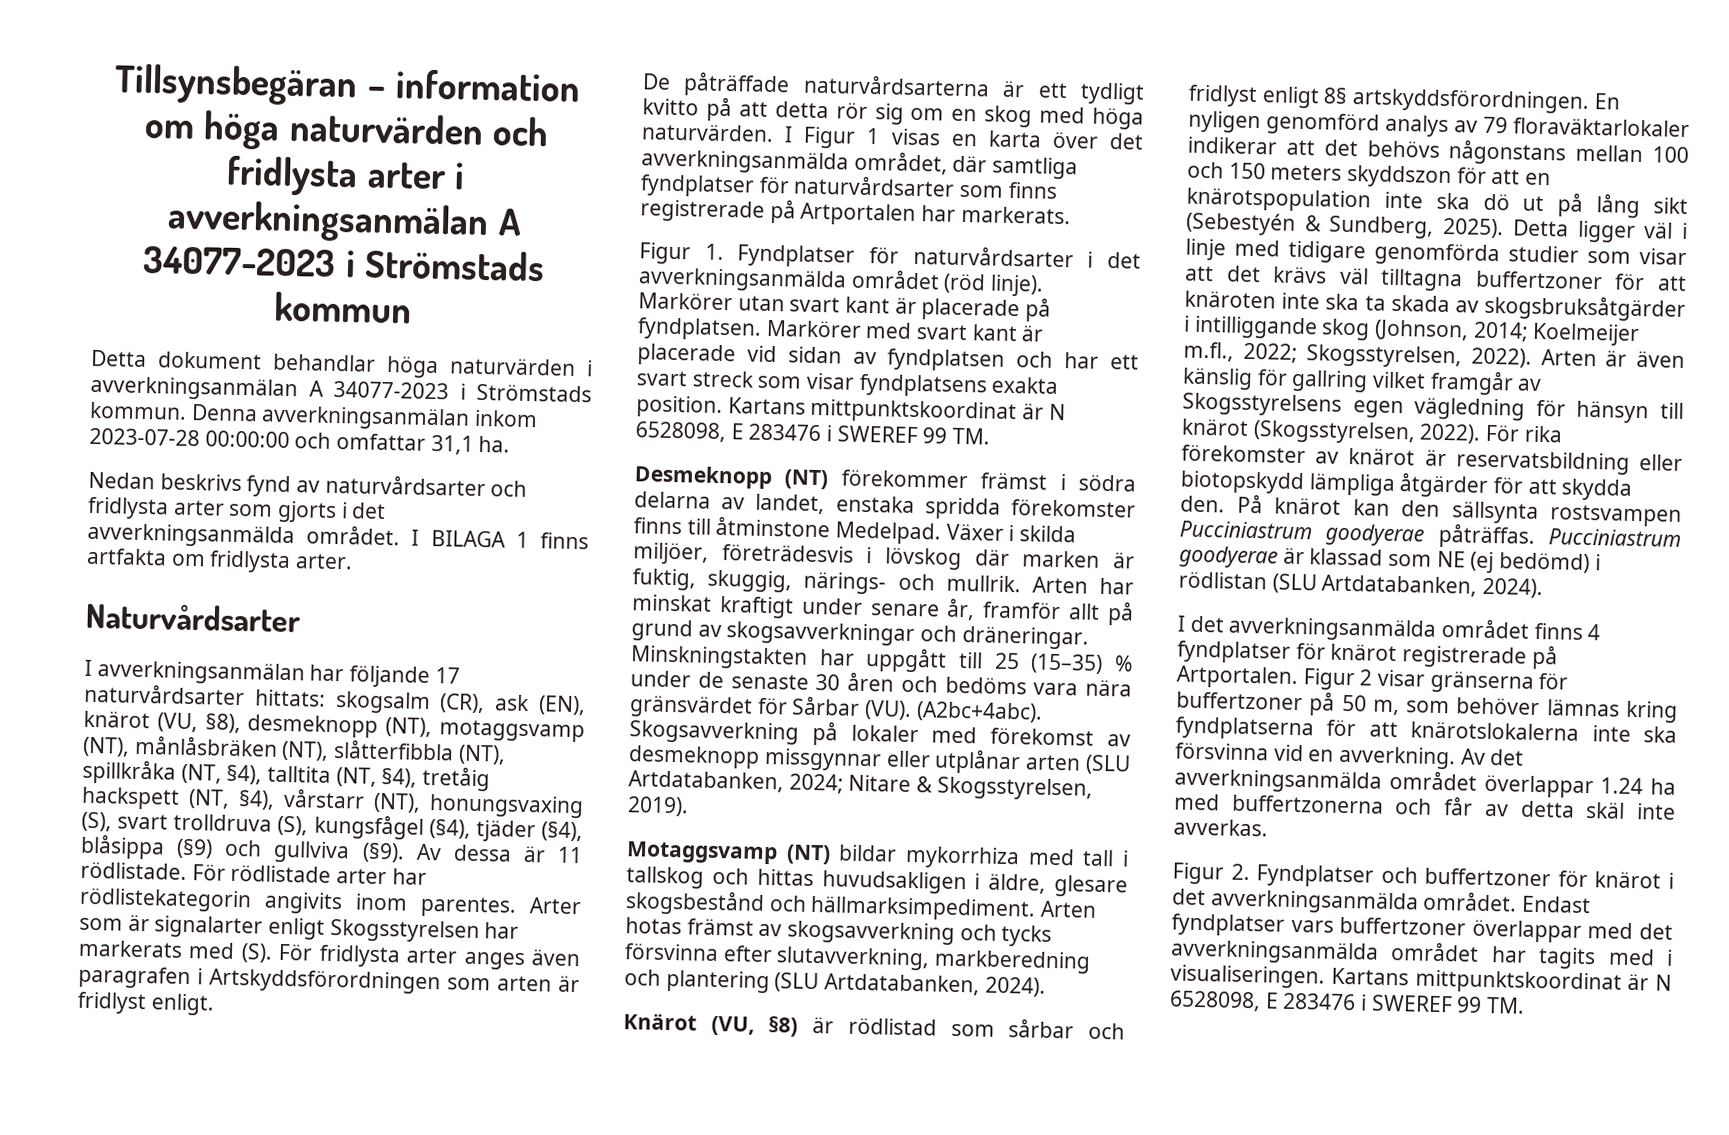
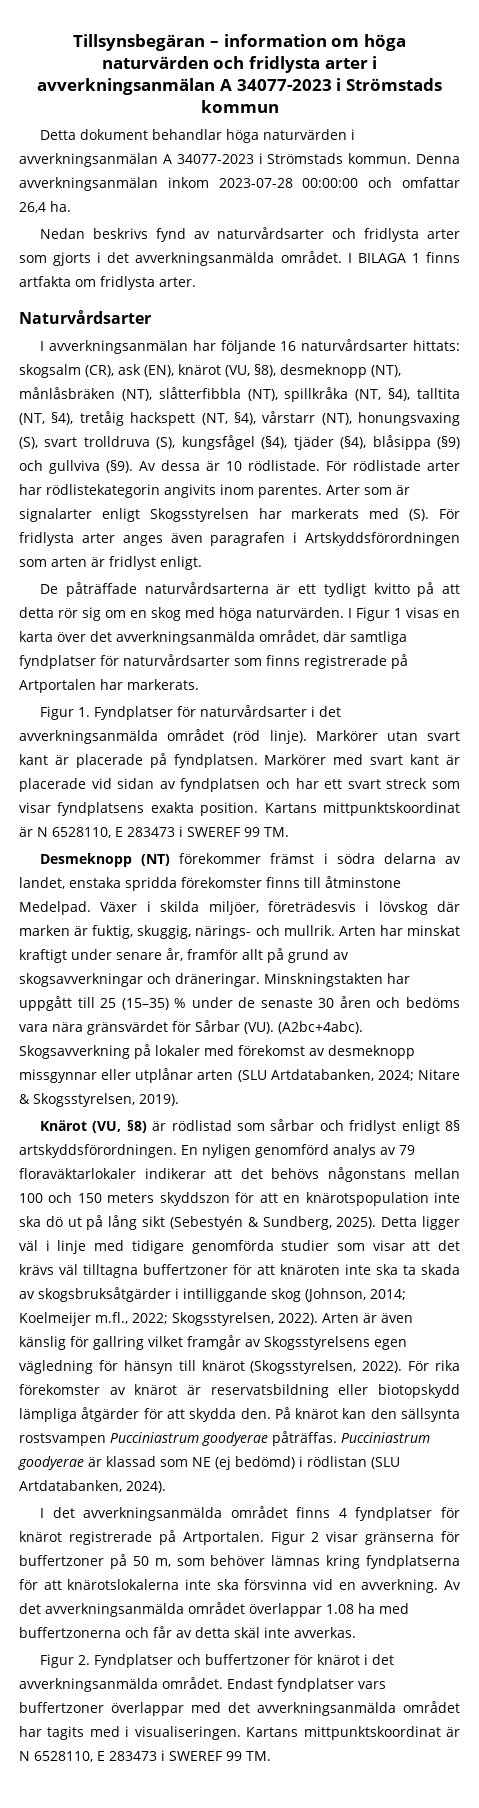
[430,434,474,455] 31,1 -> [19,202,46,213] 26,4
[434,667,460,684] 17 -> [280,341,297,351] 16
[439,719,585,743] [82,736,130,757] motaggsvamp (NT), -> (401, 371) none
[557,846,583,864] 11 -> [226,461,242,471] 10
[635,421,822,443] 6528098, E 283476 -> [52,827,175,838] 6528110, E 283473
[626,841,1129,870] [626,866,1128,898] [625,890,1098,922] [625,917,1053,947] [624,943,1092,974] [624,969,1046,997] // Motaggsvamp (NT) bildar mykorrhiza med tall i tallskog och hittas huvudsakligen i äldre, glesare skogsbestånd och hällmarksimpediment. Arten hotas främst av skogsavverkning och tycks försvinna efter slutavverkning, markberedning och plantering (SLU Artdatabanken, 2024). -> (179, 1100) none
[1600,777,1644,795] 1.24 -> [326,1604,354,1614] 1.08
[1169,990,1357,1012] 6528098, E 283476 -> [34,1751,157,1762] 6528110, E 283473

